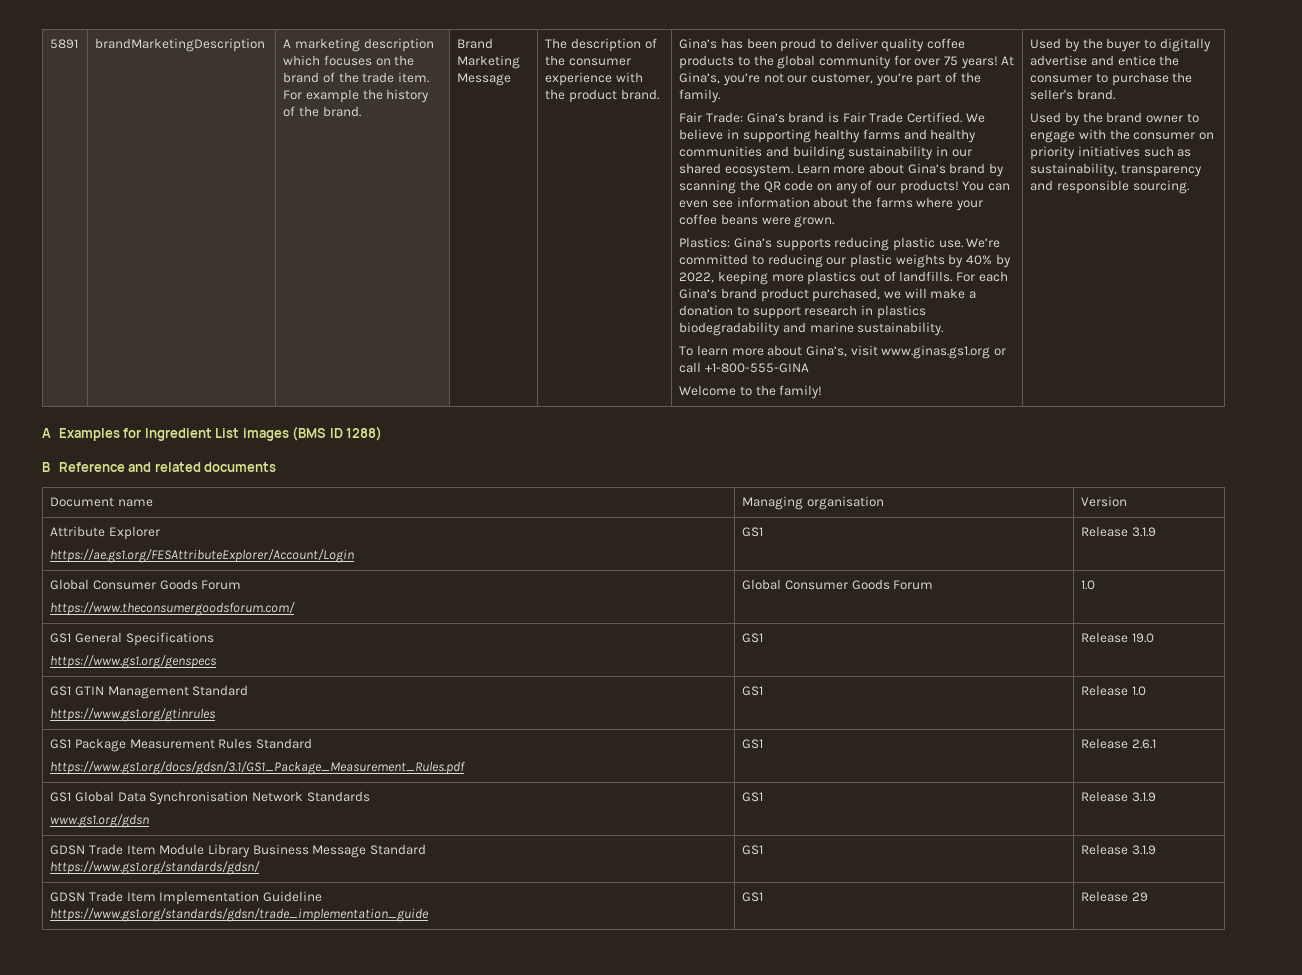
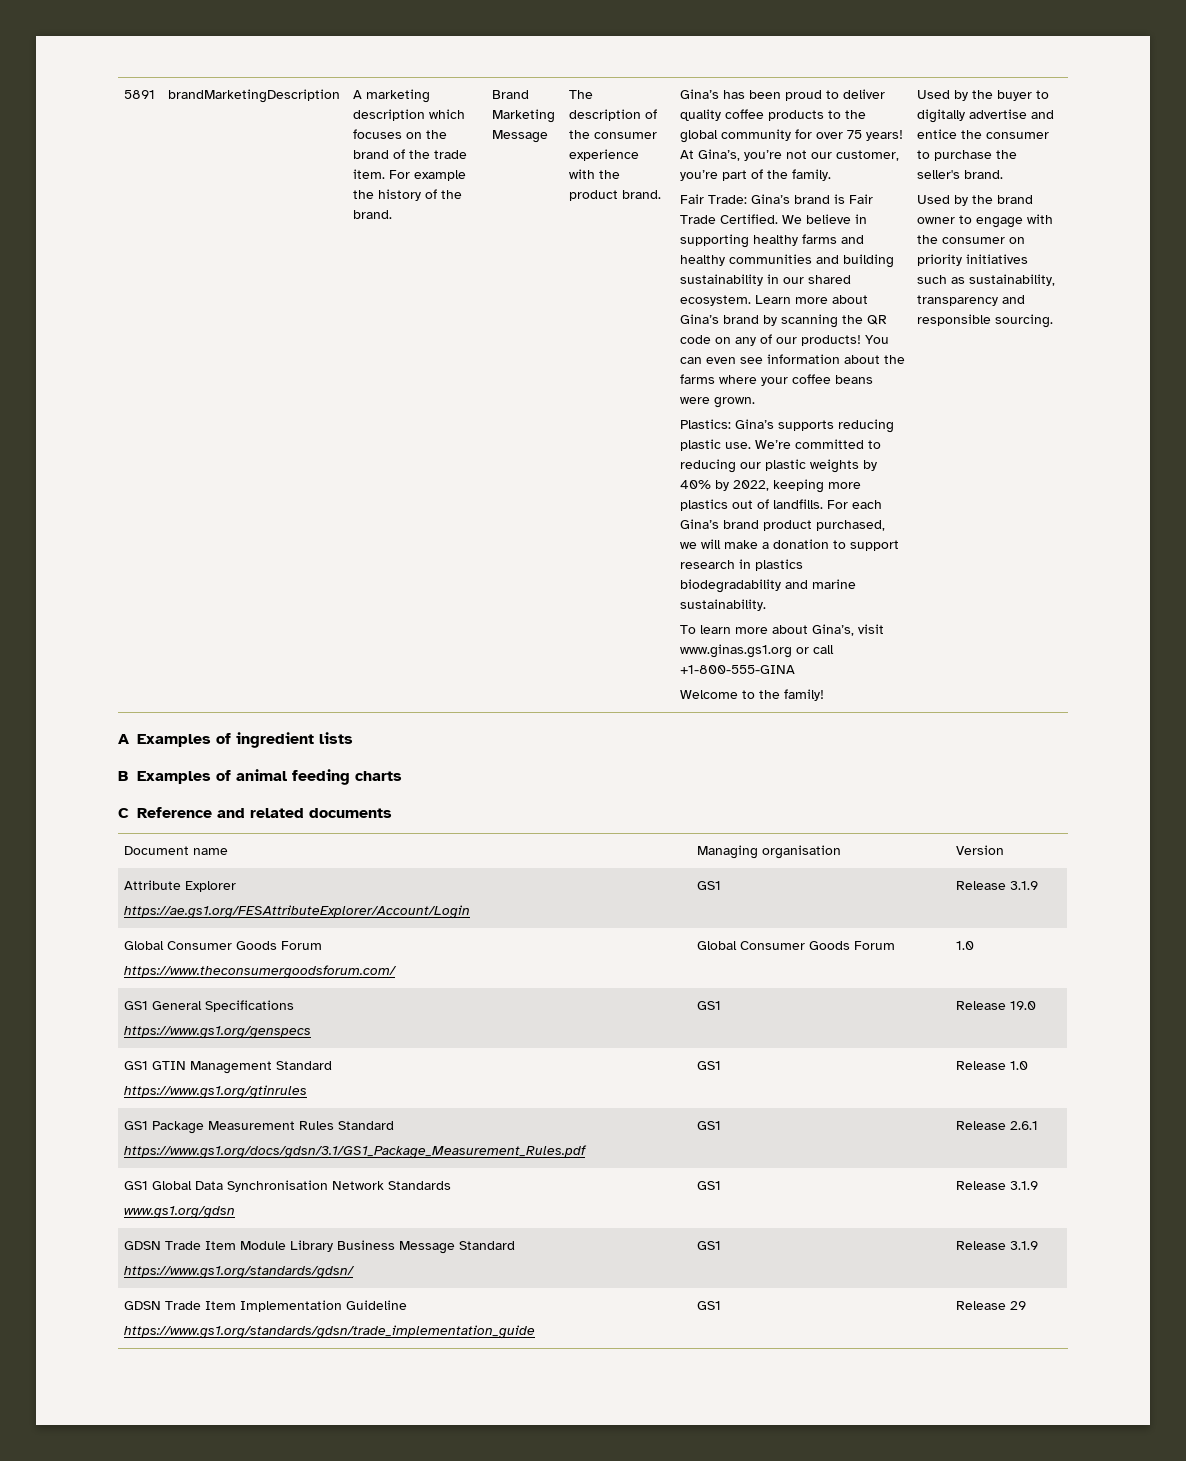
[123,426,383,441] [42,462,50,472] for Ingredient List images (BMS ID 1288) // B -> [215,732,353,748] [118,769,402,785] [118,808,129,818] of ingredient lists // B Examples of animal feeding charts // C

